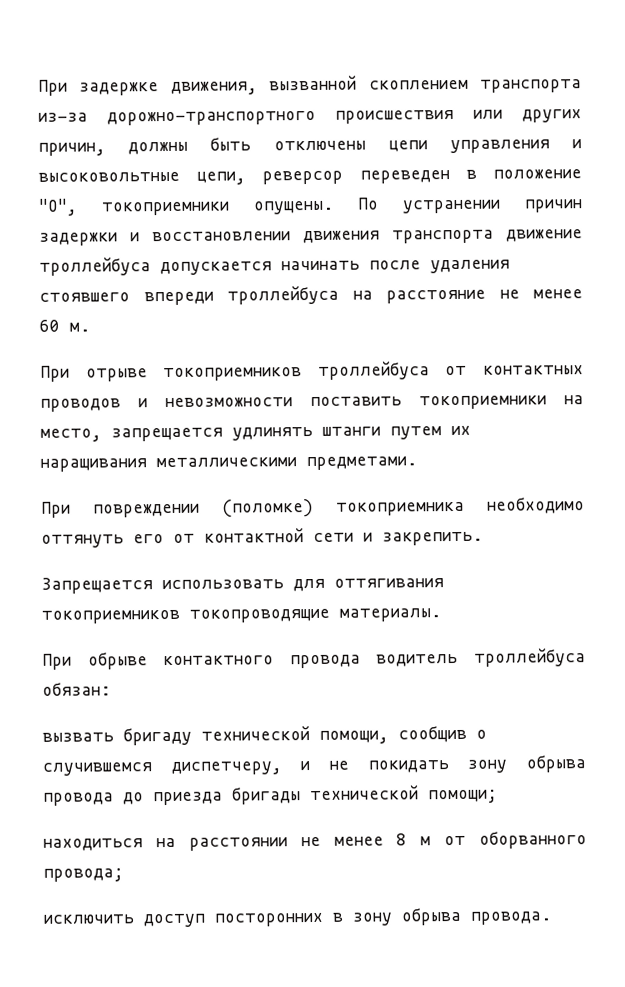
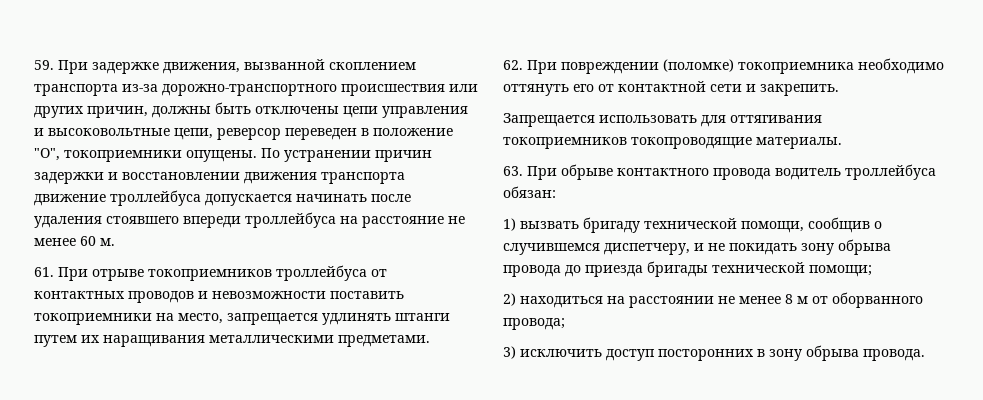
(38, 87) none -> [34,60,54,70] 59.
(90, 327) none -> [34,267,54,277] 61.
(417, 463) none -> [503,60,523,70] 62.
(441, 615) none -> [503,166,523,176] 63.
(111, 689) none -> [503,218,516,231] 1)
(498, 796) none -> [503,293,516,306] 2)
(124, 875) none -> [503,346,516,359] 3)

